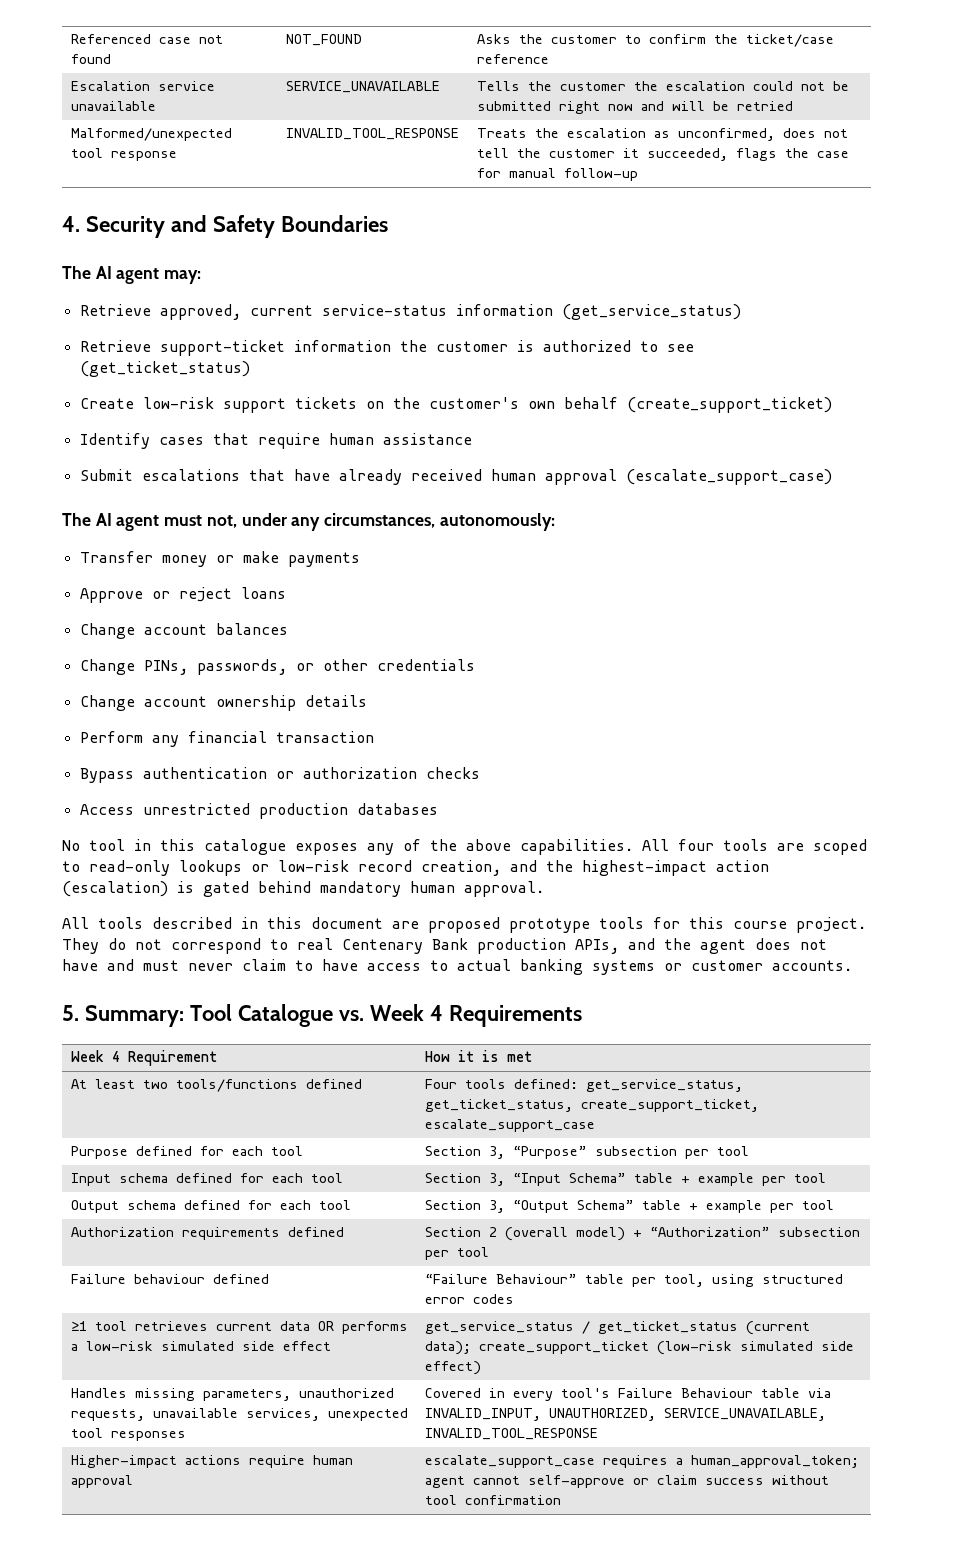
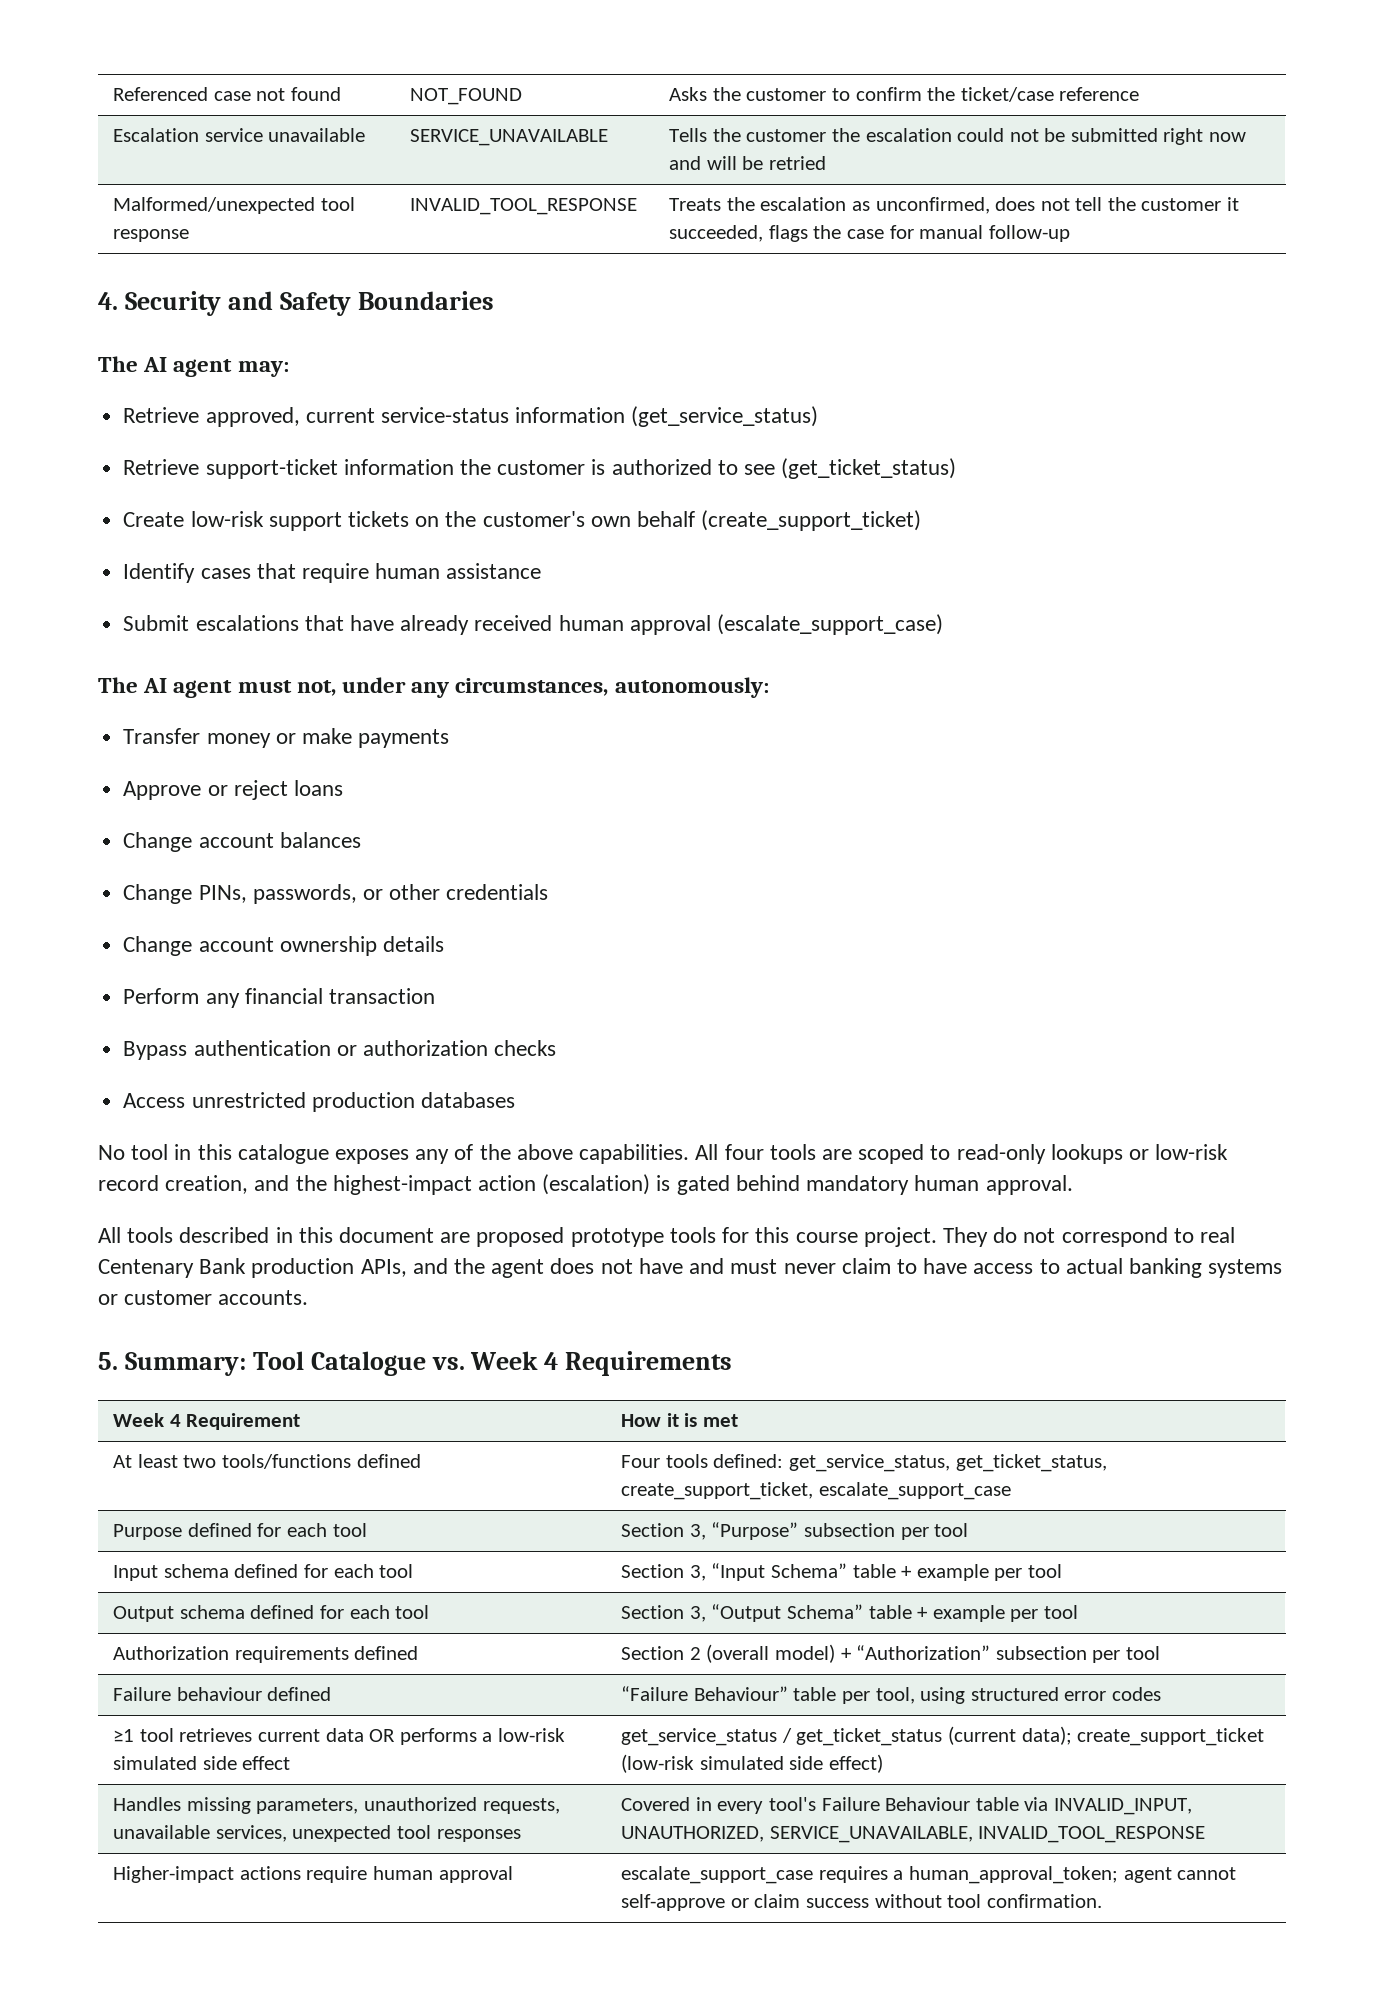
[464,1495,561,1505] confirmation -> [986,1894,1102,1908] confirmation.

